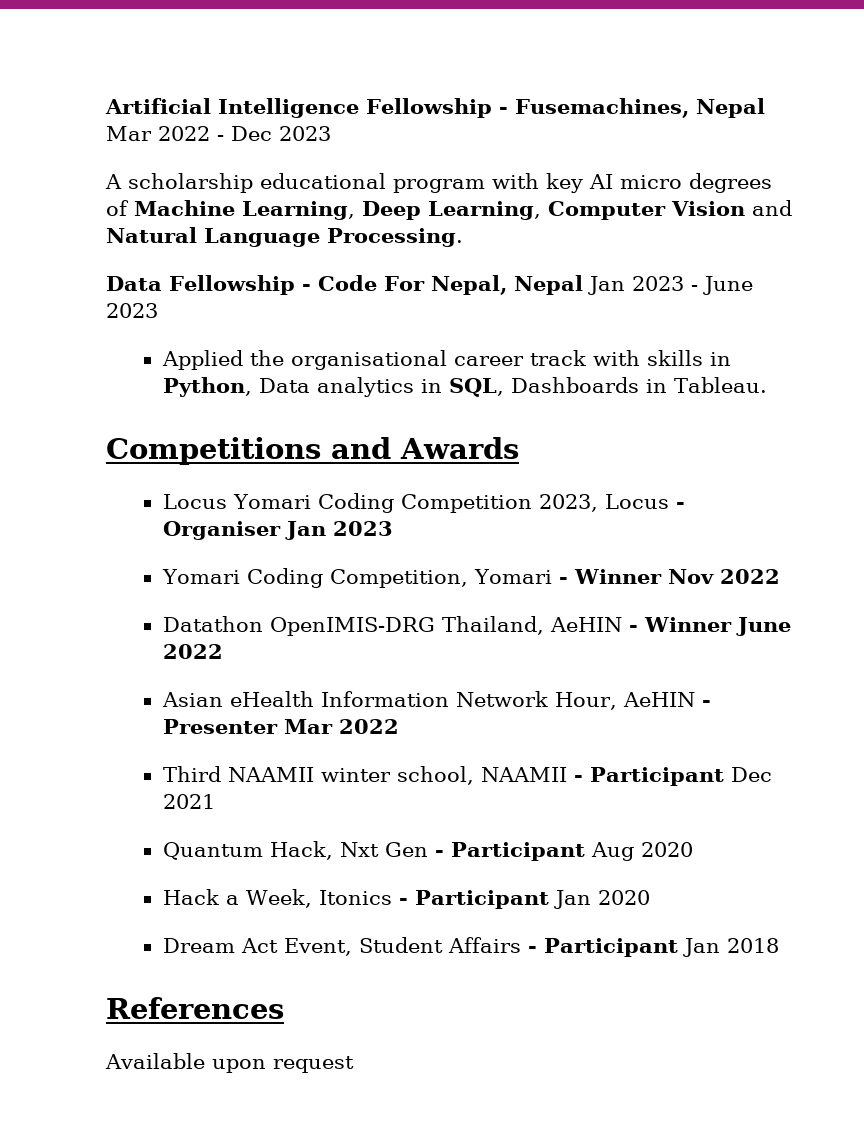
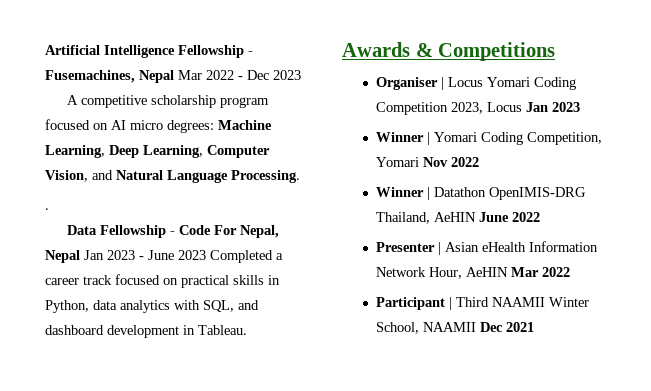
[128,173,772,193] [106,200,129,216] scholarship educational program with key AI micro degrees of -> [80,95,269,108] [45,119,214,133] competitive scholarship program focused on AI micro degrees:
[671,201,745,216] Vision -> [45,170,88,182] Vision,
(463, 237) none -> [45,208,49,210] // .
[161,350,731,370] [162,377,639,397] // Applied the organisational career track with skills in Python, Data analytics in SQL, Dashboards -> [210,250,283,263] [45,274,280,288] [45,300,259,313] [45,325,179,338] Completed a career track focused on practical skills in Python, data analytics with SQL, and dashboard development
(767, 385) none -> [342,42,433,57] Awards &
[331,437,519,459] and Awards // -> [375,77,444,90] // Organiser |
[675,502,685,509] [162,521,281,540] - Organiser -> (522, 107) none
(393, 528) none -> [375,132,430,145] Winner |
[558,569,662,584] - Winner -> (419, 162) none
(780, 576) none -> [375,187,430,200] Winner |
[628,617,732,632] - Winner -> (476, 217) none
(223, 651) none -> [375,242,441,255] Presenter |
[701,700,711,707] [162,719,278,734] - Presenter -> (508, 272) none
[162,766,772,786] [162,794,215,809] [162,841,693,861] [162,889,650,909] [162,937,779,957] [106,997,284,1019] [105,1053,354,1073] Third NAAMII winter school, NAAMII - Participant Dec 2021 // Quantum Hack, Nxt Gen - Participant Aug 2020 // Hack a Week, Itonics - Participant Jan 2020 // Dream Act Event, Student Affairs - Participant Jan 2018 // References // Available upon request -> [375,297,589,310] [375,322,534,334] Participant | Third NAAMII Winter School, NAAMII Dec 2021

